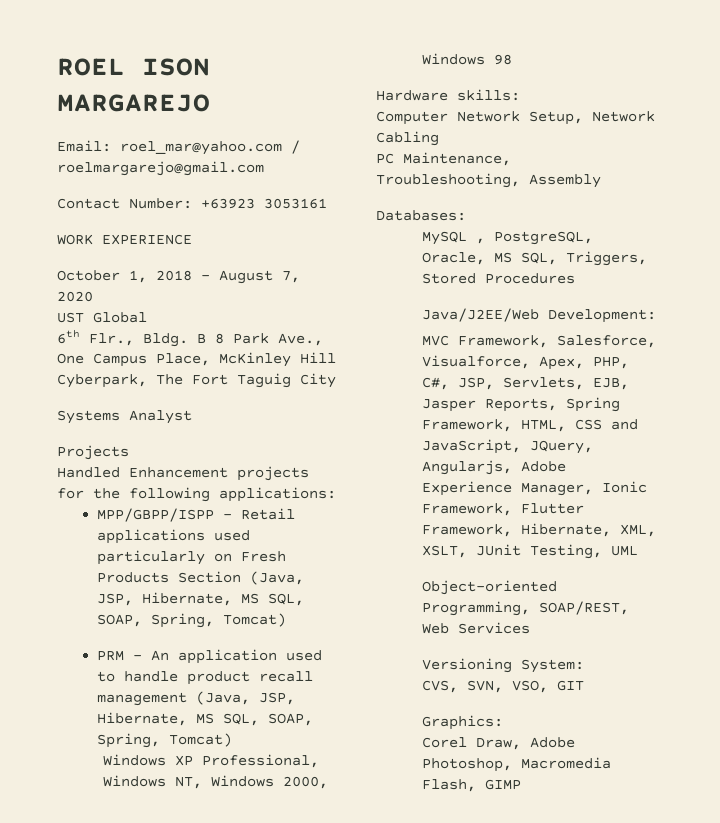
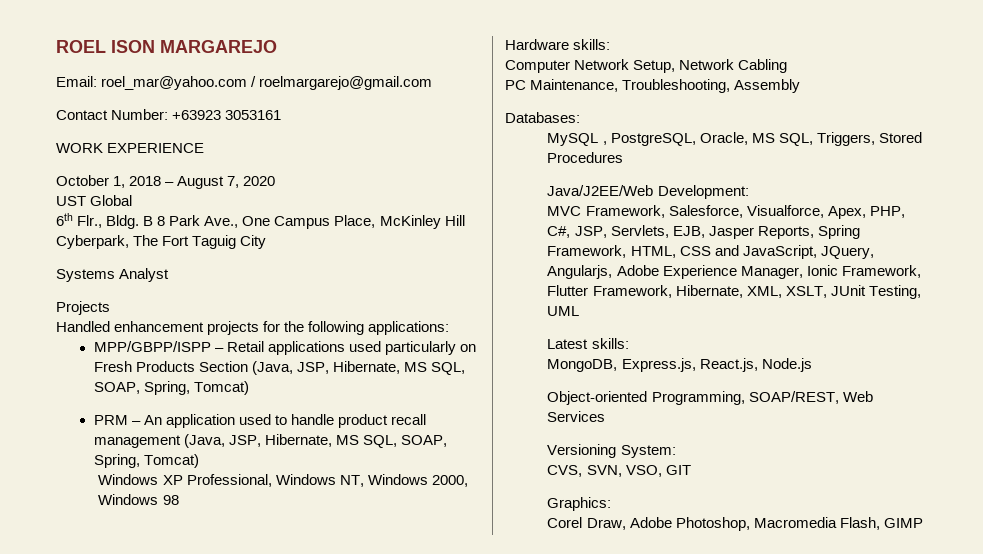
[129,467,228,478] Enhancement -> [114,321,205,332] enhancement
(639, 550) none -> [547,338,629,349] [547,358,812,372] // Latest skills: // MongoDB, Express.js, React.js, Node.js

